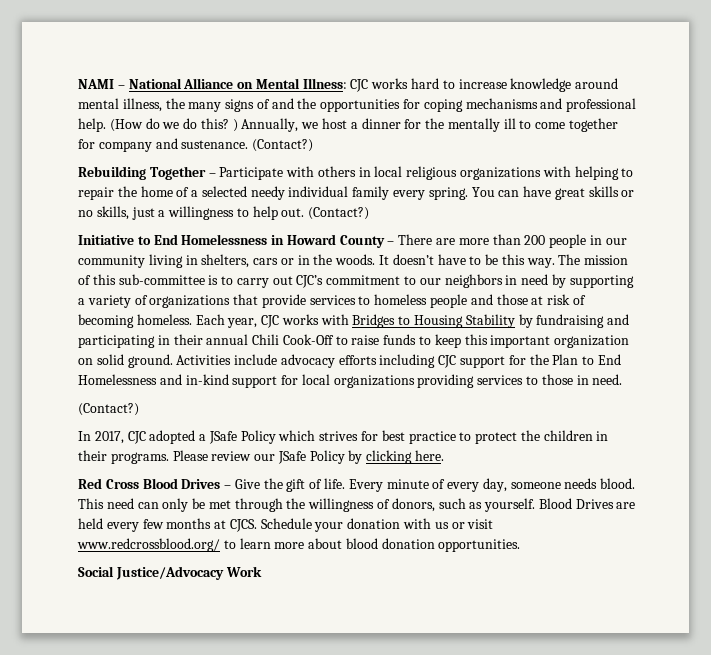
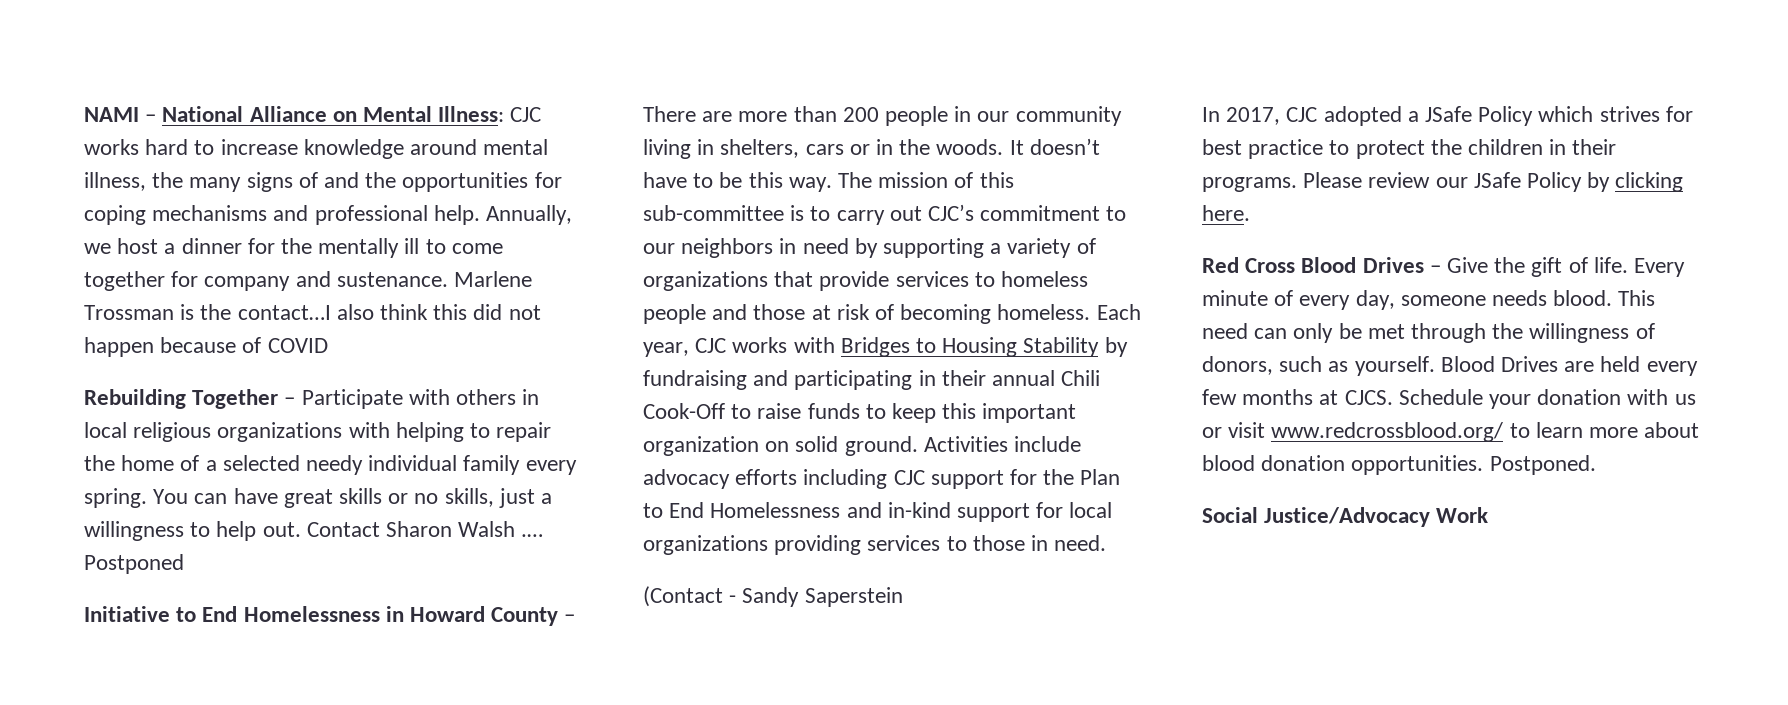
[109,118,238,132] (How do we do this? ) -> (480, 215) none
[252,139,314,152] (Contact?) -> [454,271,533,287] [84,304,541,320] [84,337,328,357] Marlene Trossman is the contact…I also think this did not happen because of COVID
[308,207,370,220] (Contact?) -> [306,521,544,537] [84,554,184,574] Contact Sharon Walsh .… Postponed
[78,403,139,416] (Contact?) -> [643,586,903,607] (Contact - Sandy Saperstein
(521, 545) none -> [1489,455,1596,475] Postponed.

